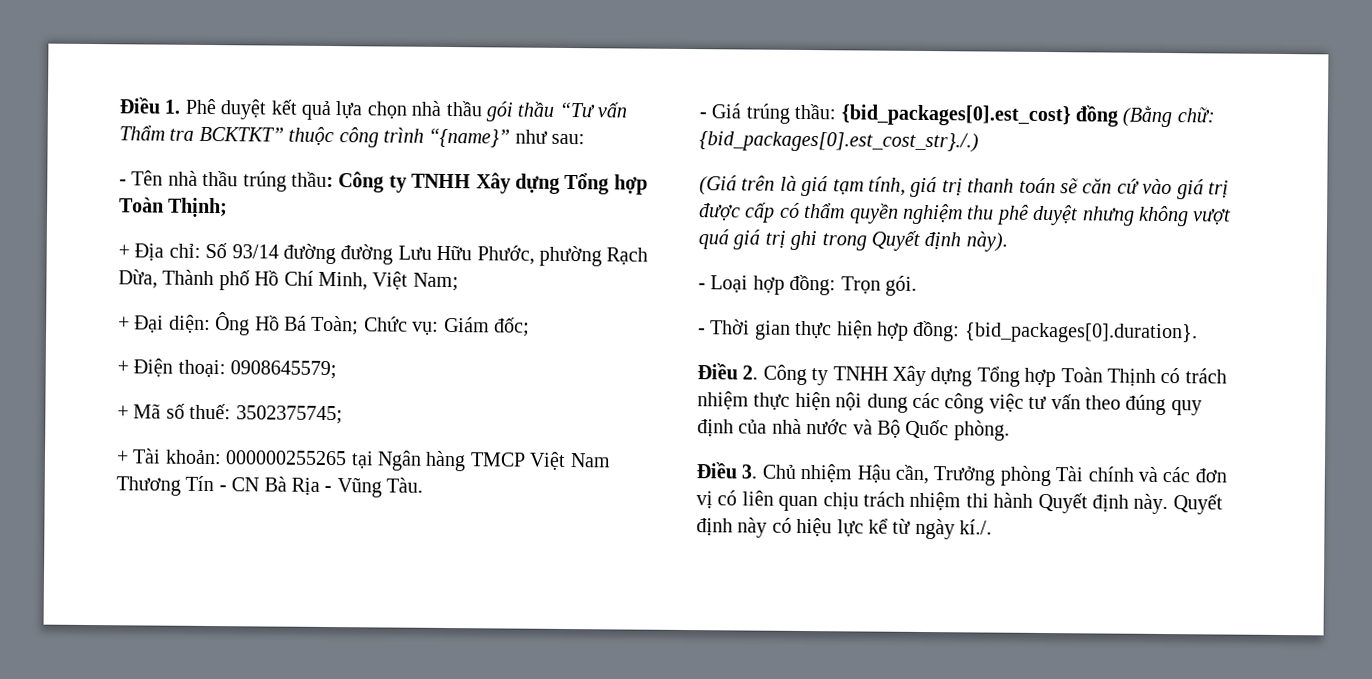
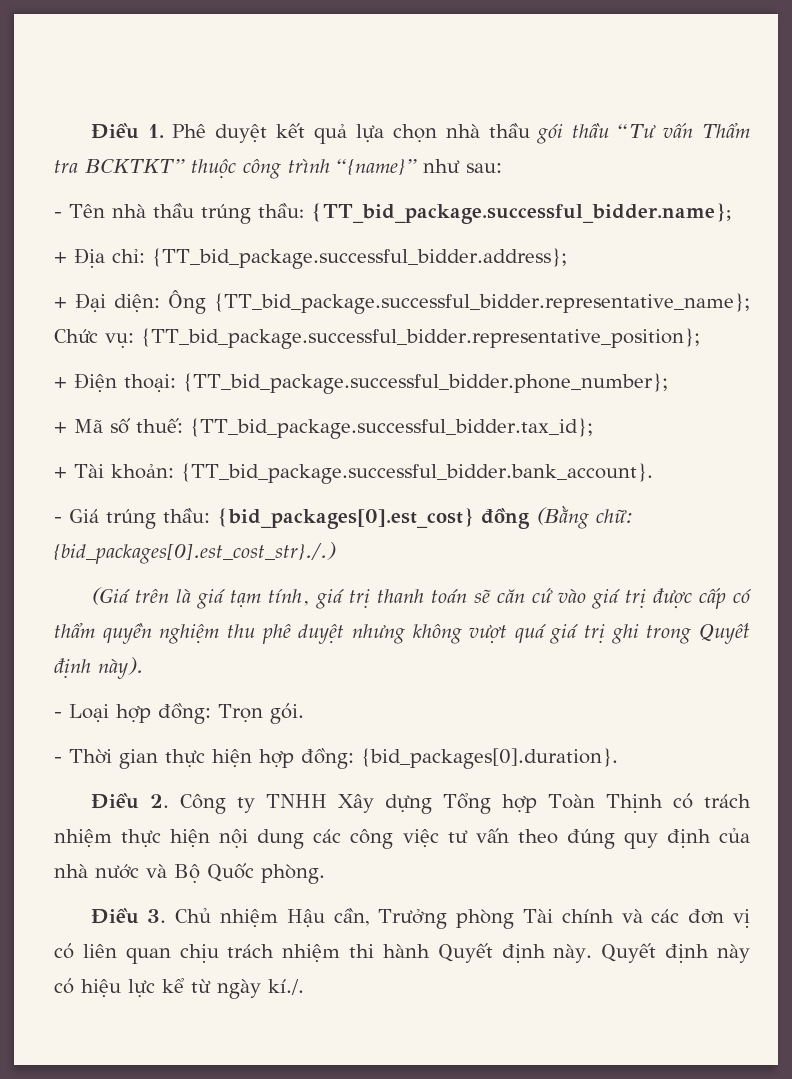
[338,171,648,195] [119,197,229,218] [118,242,649,267] [118,269,459,292] [118,312,530,337] Công ty TNHH Xây dựng Tổng hợp Toàn Thịnh; // + Địa chỉ: Số 93/14 đường đường Lưu Hữu Phước, phường Rạch Dừa, Thành phố Hồ Chí Minh, Việt Nam; // + Đại diện: Ông Hồ Bá Toàn; Chức vụ: Giám đốc; -> [311,203,731,224] [54,248,567,269] [54,290,751,314] [54,328,700,349] {TT_bid_package.successful_bidder.name}; // + Địa chỉ: {TT_bid_package.successful_bidder.address}; // + Đại diện: Ông {TT_bid_package.successful_bidder.representative_name}; Chức vụ: {TT_bid_package.successful_bidder.representative_position};
[230,360,338,380] 0908645579; -> [183,373,668,394] {TT_bid_package.successful_bidder.phone_number};
[235,405,343,425] 3502375745; -> [190,418,593,439] {TT_bid_package.successful_bidder.tax_id};
[225,450,611,472] [116,475,424,498] 000000255265 tại Ngân hàng TMCP Việt Nam Thương Tín - CN Bà Rịa - Vũng Tàu. -> [181,463,653,484] {TT_bid_package.successful_bidder.bank_account}.

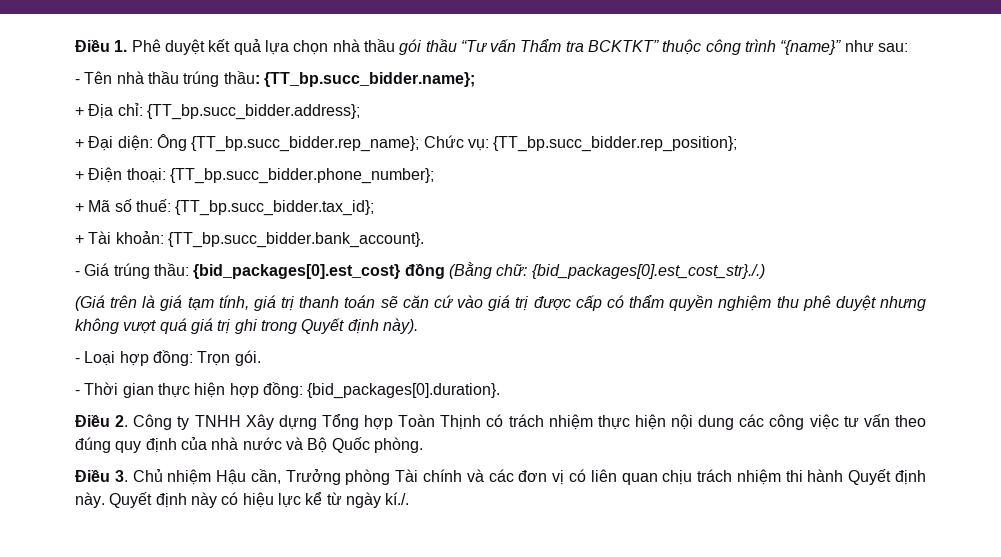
[311,203,731,224] {TT_bid_package.successful_bidder.name}; -> [263,72,475,87] {TT_bp.succ_bidder.name};
[152,248,567,269] {TT_bid_package.successful_bidder.address}; -> [146,104,360,120] {TT_bp.succ_bidder.address};
[214,293,751,314] {TT_bid_package.successful_bidder.representative_name}; -> [191,136,420,152] {TT_bp.succ_bidder.rep_name};
[141,328,700,349] {TT_bid_package.successful_bidder.representative_position}; -> [493,136,738,152] {TT_bp.succ_bidder.rep_position};
[183,373,668,394] {TT_bid_package.successful_bidder.phone_number}; -> [169,168,434,184] {TT_bp.succ_bidder.phone_number};
[190,418,593,439] {TT_bid_package.successful_bidder.tax_id}; -> [175,200,375,216] {TT_bp.succ_bidder.tax_id};
[181,463,653,484] {TT_bid_package.successful_bidder.bank_account}. -> [167,232,424,248] {TT_bp.succ_bidder.bank_account}.

